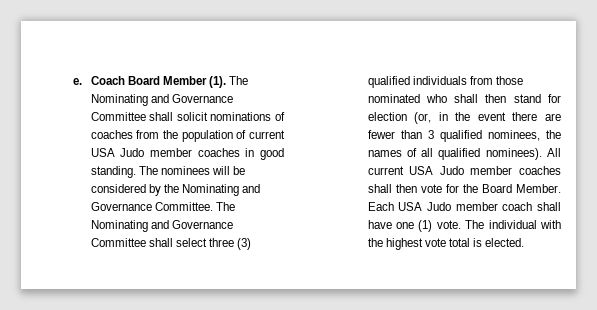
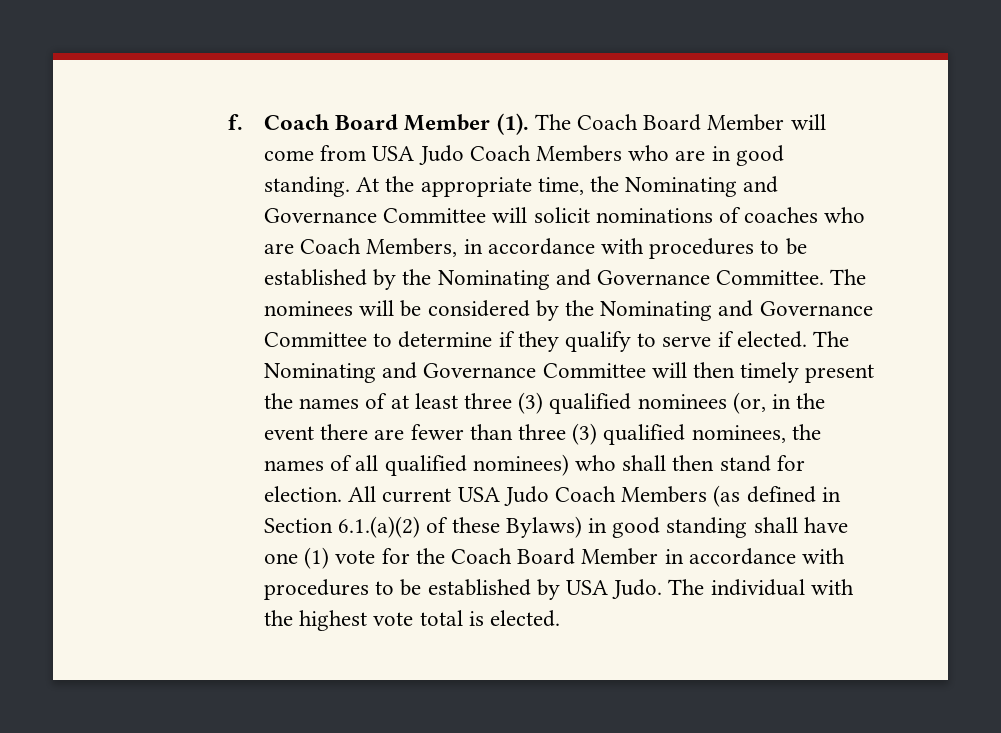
[73,78,83,85] e. -> [227,114,243,130] f.
[90,94,233,106] [90,112,174,121] Nominating and Governance Committee shall -> [576,114,826,131] [263,145,784,166] [263,176,779,197] [263,207,528,223] Coach Board Member will come from USA Judo Coach Members who are in good standing. At the appropriate time, the Nominating and Governance Committee will
[136,130,285,142] [90,148,284,160] [90,166,136,178] from the population of current USA Judo member coaches in good standing. -> [824,207,866,223] [263,238,807,259] [263,269,825,290] who are Coach Members, in accordance with procedures to be established by the Nominating and Governance Committee.
[154,202,235,211] [90,220,233,232] [90,238,251,250] [367,76,523,88] [367,94,561,103] [367,112,407,121] Committee. The Nominating and Governance Committee shall select three (3) qualified individuals from those nominated who shall then stand for election -> [263,331,850,352] [263,362,875,383] [263,392,727,414] Committee to determine if they qualify to serve if elected. The Nominating and Governance Committee will then timely present the names of at least three (3) qualified nominees
[427,130,434,139] 3 -> [517,423,598,445] three (3)
[485,148,561,160] [367,166,561,175] [367,184,561,193] [367,202,561,211] [367,220,461,232] nominees). All current USA Judo member coaches shall then vote for the Board Member. Each USA Judo member coach shall have one (1) vote. -> [472,454,805,476] [263,485,841,507] [263,516,848,538] [263,547,846,569] [263,579,663,600] nominees) who shall then stand for election. All current USA Judo Coach Members (as defined in Section 6.1.(a)(2) of these Bylaws) in good standing shall have one (1) vote for the Coach Board Member in accordance with procedures to be established by USA Judo.

